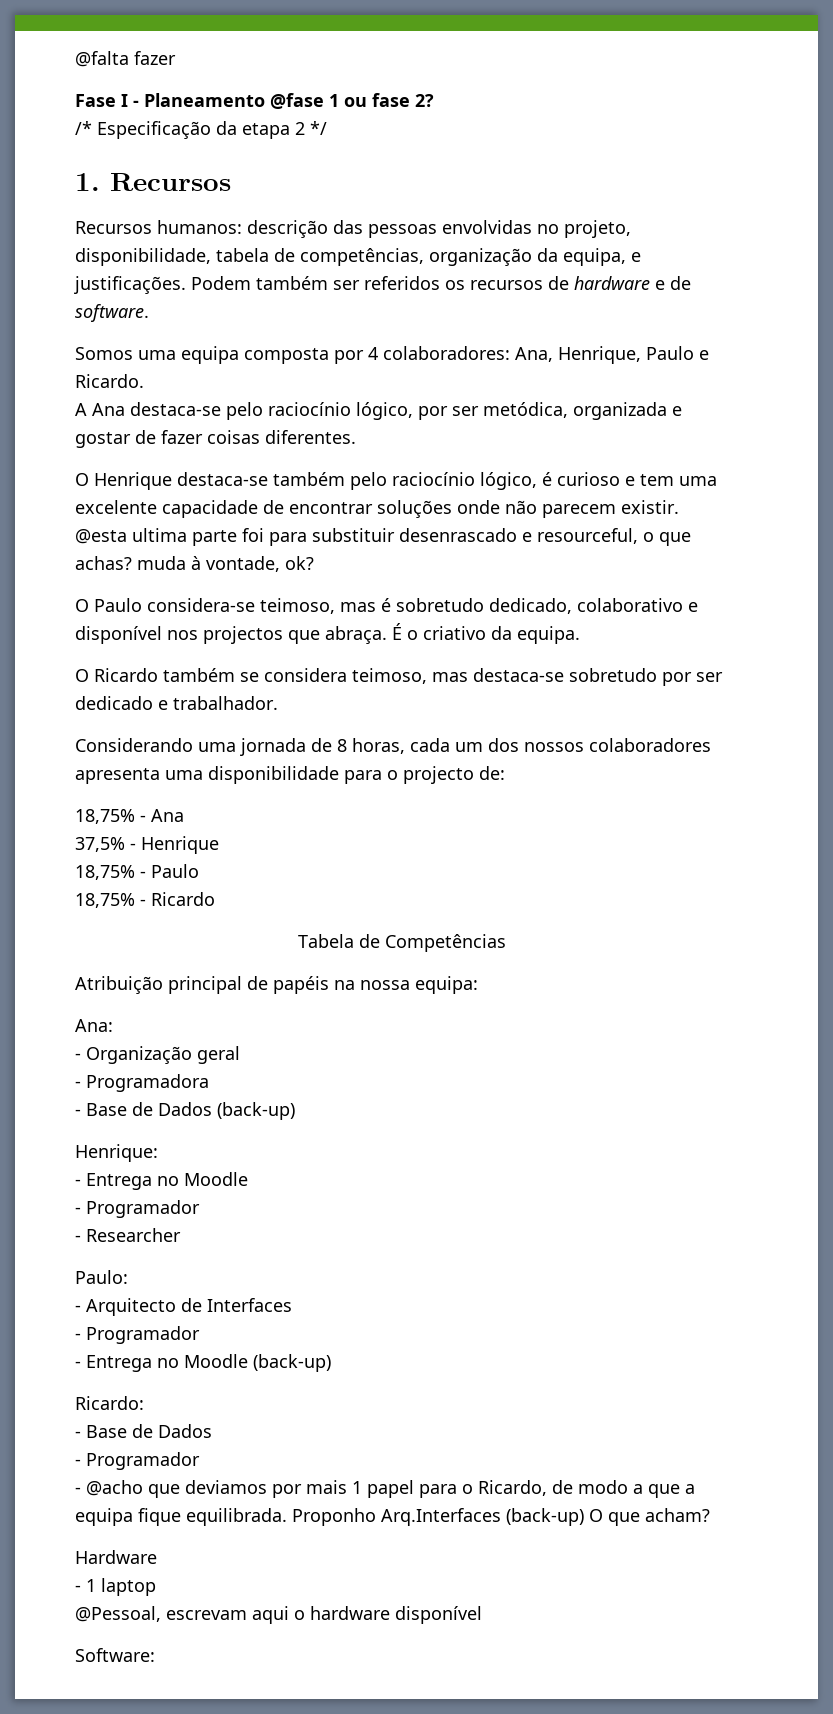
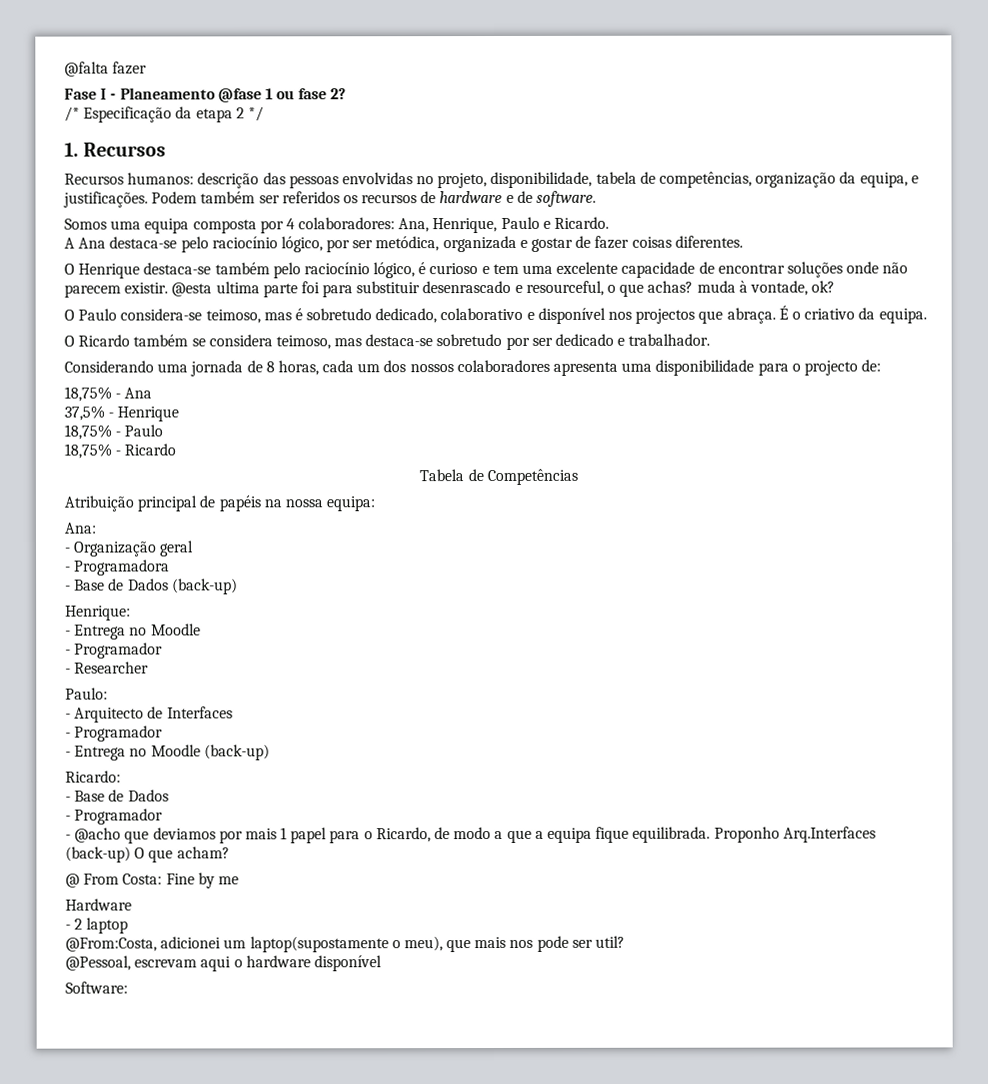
(710, 1515) none -> [65,872,239,889] // @ From Costa: Fine by me
[86,1579,96,1592] 1 -> [74,918,84,930] 2
(156, 1587) none -> [65,935,626,953] // @From:Costa, adicionei um laptop(supostamente o meu), que mais nos pode ser util?

